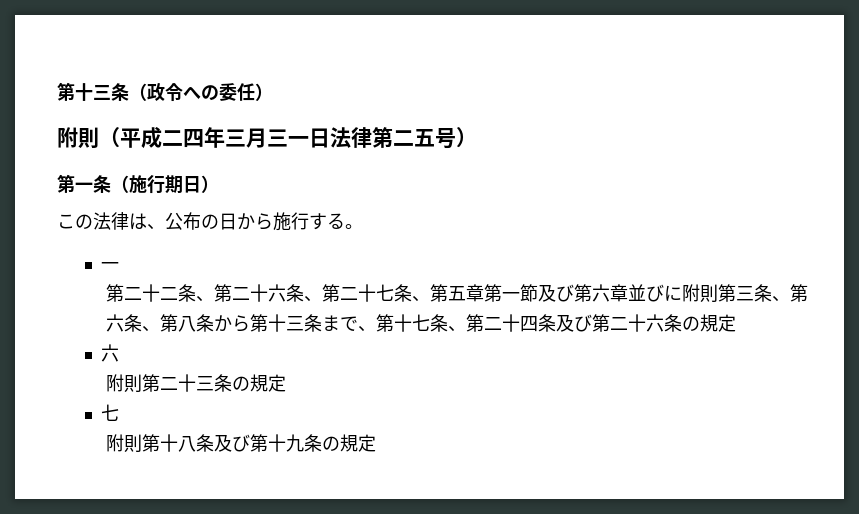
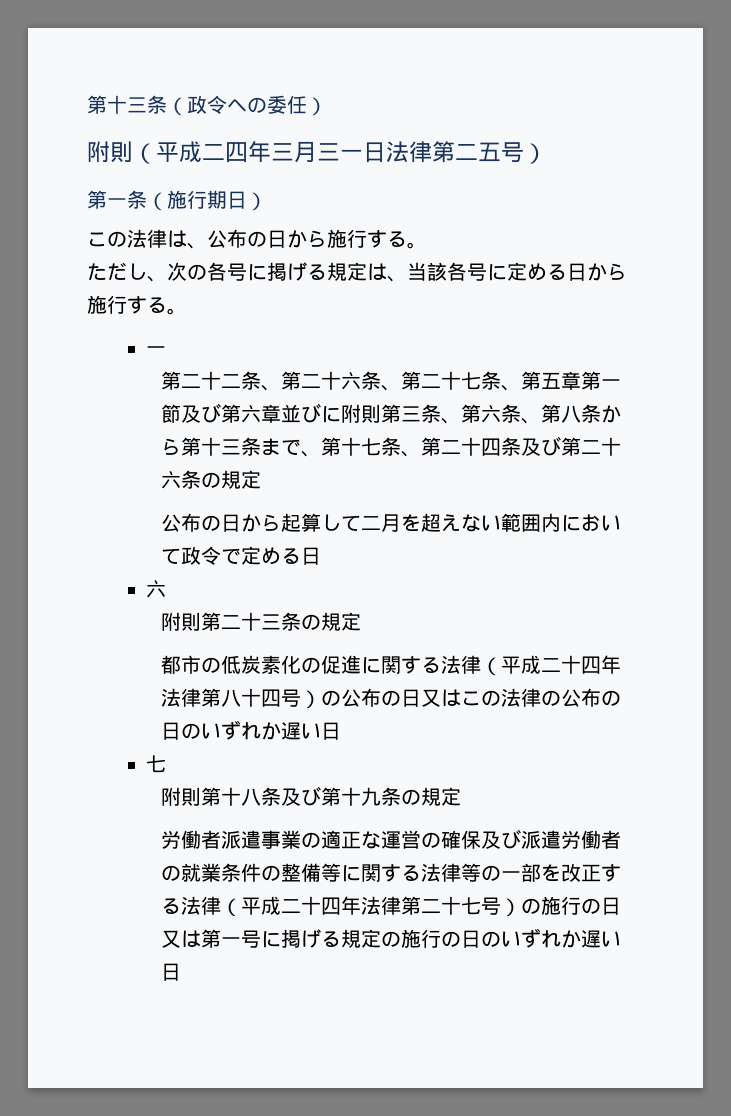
(363, 226) none -> [87,262,627,282] [87,295,187,315] // ただし、次の各号に掲げる規定は、当該各号に定める日から施行する。
(737, 323) none -> [160,513,621,532] [160,546,321,565] // 公布の日から起算して二月を超えない範囲内において政令で定める日
(287, 383) none -> [160,655,621,676] [160,688,621,709] [160,720,341,740] // 都市の低炭素化の促進に関する法律（平成二十四年法律第八十四号）の公布の日又はこの法律の公布の日のいずれか遅い日
(377, 443) none -> [160,829,621,849] [160,863,621,882] [160,896,621,917] [160,928,621,948] [160,963,181,981] // 労働者派遣事業の適正な運営の確保及び派遣労働者の就業条件の整備等に関する法律等の一部を改正する法律（平成二十四年法律第二十七号）の施行の日又は第一号に掲げる規定の施行の日のいずれか遅い日

